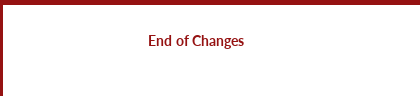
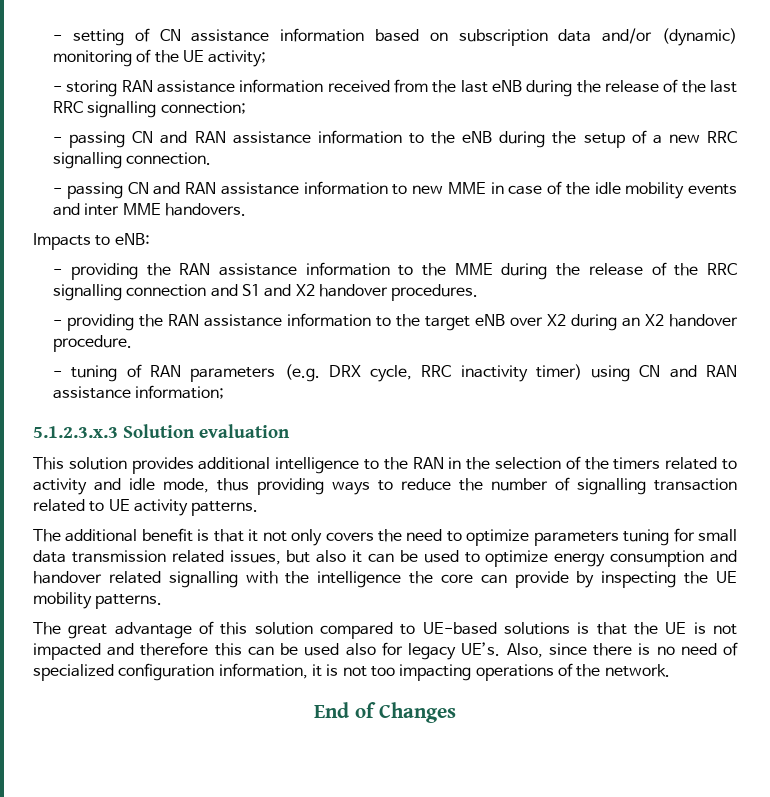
(147, 40) none -> [53,28,737,46] [53,49,267,67] [53,79,737,97] [53,101,246,118] [53,130,738,148] [53,152,212,169] [53,181,738,199] [53,203,247,216] [33,233,150,250] [53,262,737,280] [53,284,479,301] [53,313,739,331] [53,335,133,352] [53,364,737,382] [53,385,225,399] [33,424,290,438] [33,456,737,474] [33,477,737,495] [33,499,259,516] [33,528,737,546] [33,550,737,567] [33,571,737,588] [33,592,163,609] [33,621,738,639] [33,642,739,660] [33,663,670,681] - setting of CN assistance information based on subscription data and/or (dynamic) monitoring of the UE activity; // - storing RAN assistance information received from the last eNB during the release of the last RRC signalling connection; // - passing CN and RAN assistance information to the eNB during the setup of a new RRC signalling connection. // - passing CN and RAN assistance information to new MME in case of the idle mobility events and inter MME handovers. // Impacts to eNB: // - providing the RAN assistance information to the MME during the release of the RRC signalling connection and S1 and X2 handover procedures. // - providing the RAN assistance information to the target eNB over X2 during an X2 handover procedure. // - tuning of RAN parameters (e.g. DRX cycle, RRC inactivity timer) using CN and RAN assistance information; // 5.1.2.3.x.3 Solution evaluation // This solution provides additional intelligence to the RAN in the selection of the timers related to activity and idle mode, thus providing ways to reduce the number of signalling transaction related to UE activity patterns. // The additional benefit is that it not only covers the need to optimize parameters tuning for small data transmission related issues, but also it can be used to optimize energy consumption and handover related signalling with the intelligence the core can provide by inspecting the UE mobility patterns. // The great advantage of this solution compared to UE-based solutions is that the UE is not impacted and therefore this can be used also for legacy UE’s. Also, since there is no need of specialized configuration information, it is not too impacting operations of the network. //

